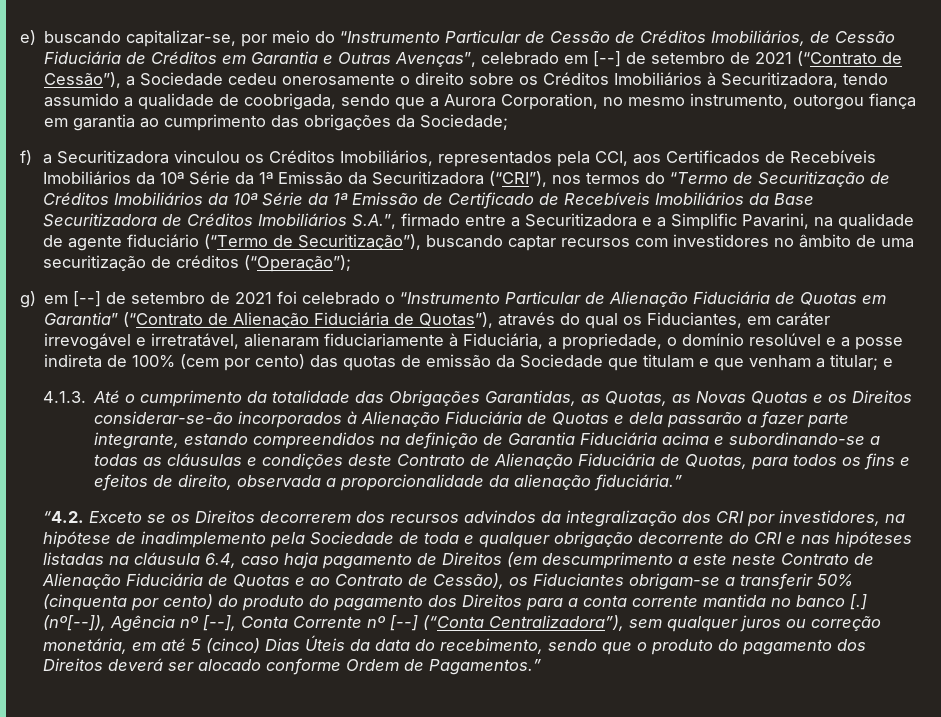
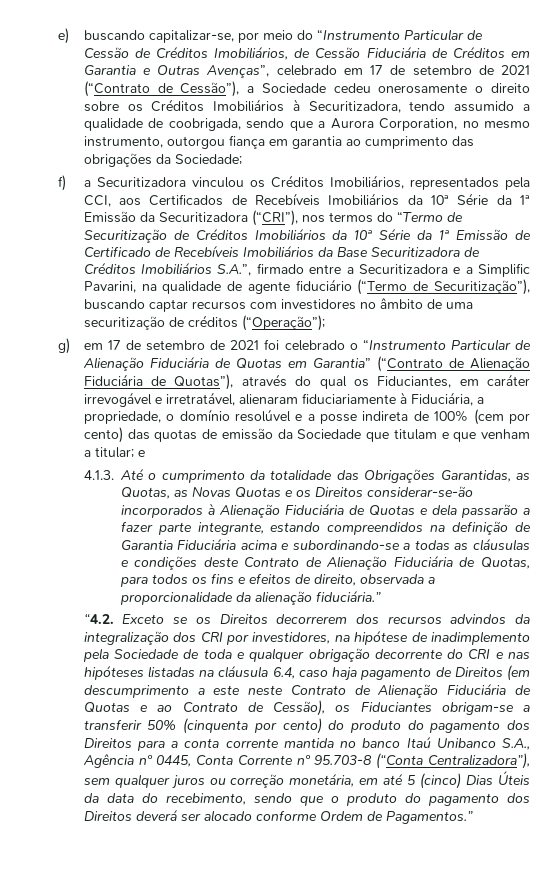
[593,51,622,67] [--] -> [370,65,384,75] 17
[73,291,102,307] [--] -> [107,340,121,350] 17
[849,594,867,610] [42,615,106,631] [.] (nº[--]), -> [406,736,530,750] Itaú Unibanco S.A.,
[202,615,236,631] [--], -> [156,755,192,767] 0445,
[389,615,418,631] [--] -> [314,755,373,765] 95.703-8

